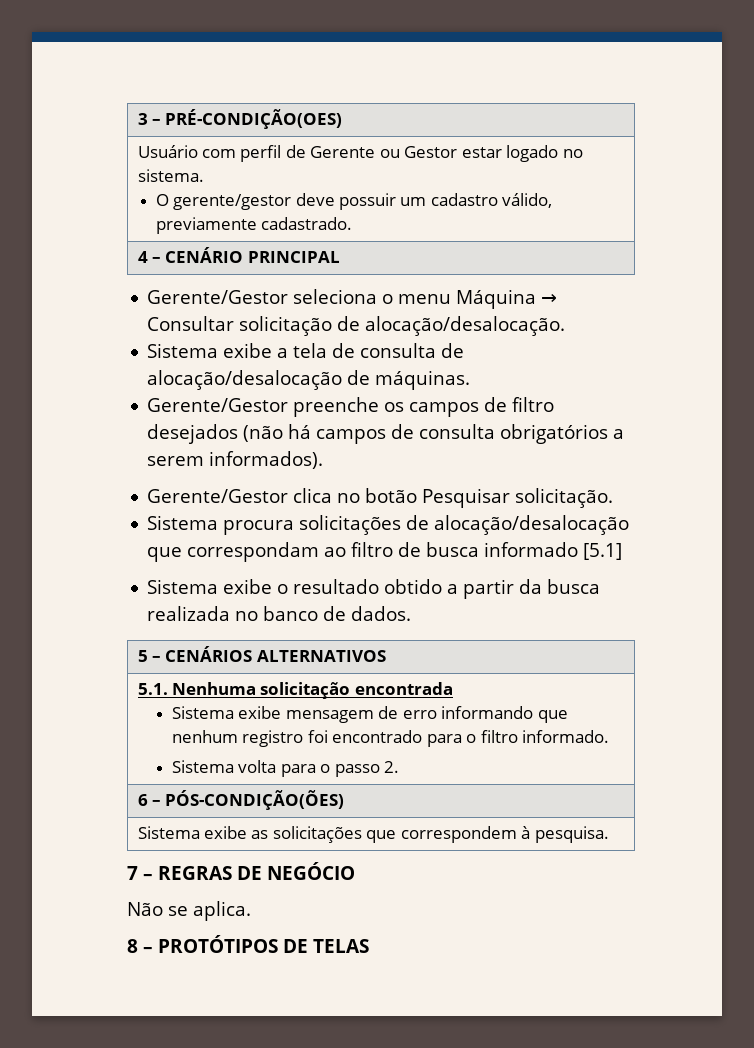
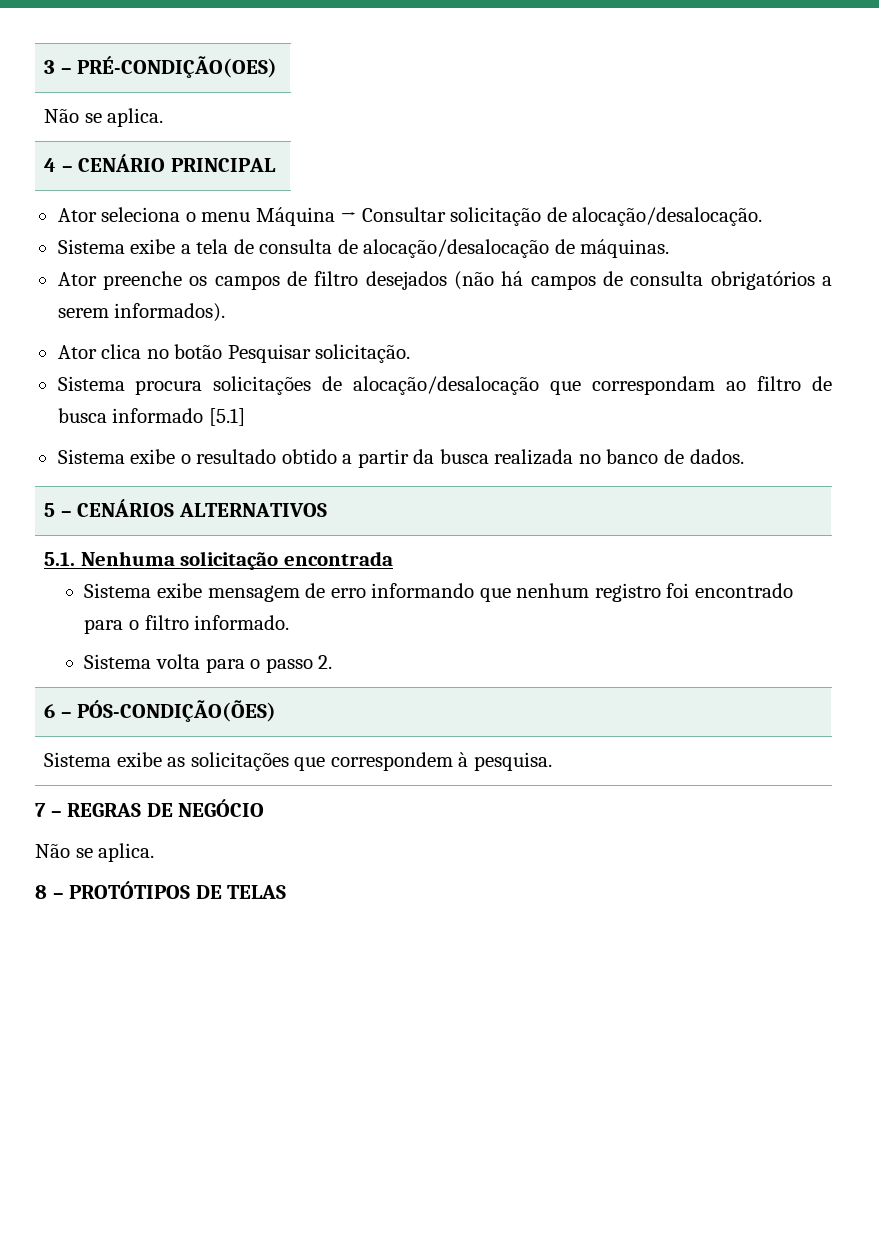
[137,145,583,162] [137,169,204,182] [155,193,553,210] [155,217,353,234] Usuário com perfil de Gerente ou Gestor estar logado no sistema. // O gerente/gestor deve possuir um cadastro válido, previamente cadastrado. -> [44,108,164,127] Não se aplica.
[147,290,289,304] Gerente/Gestor -> [57,208,97,222] Ator
[147,398,289,412] Gerente/Gestor -> [57,272,97,286] Ator
[147,489,289,503] Gerente/Gestor -> [57,345,97,359] Ator

